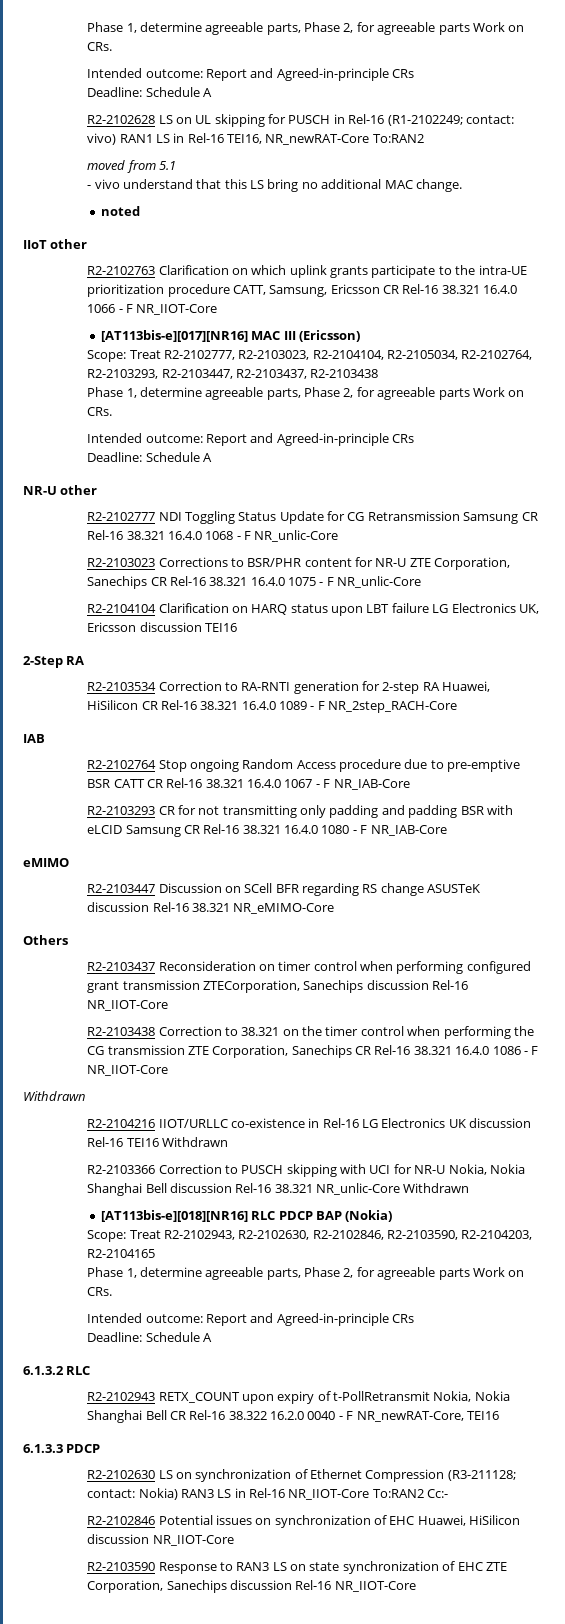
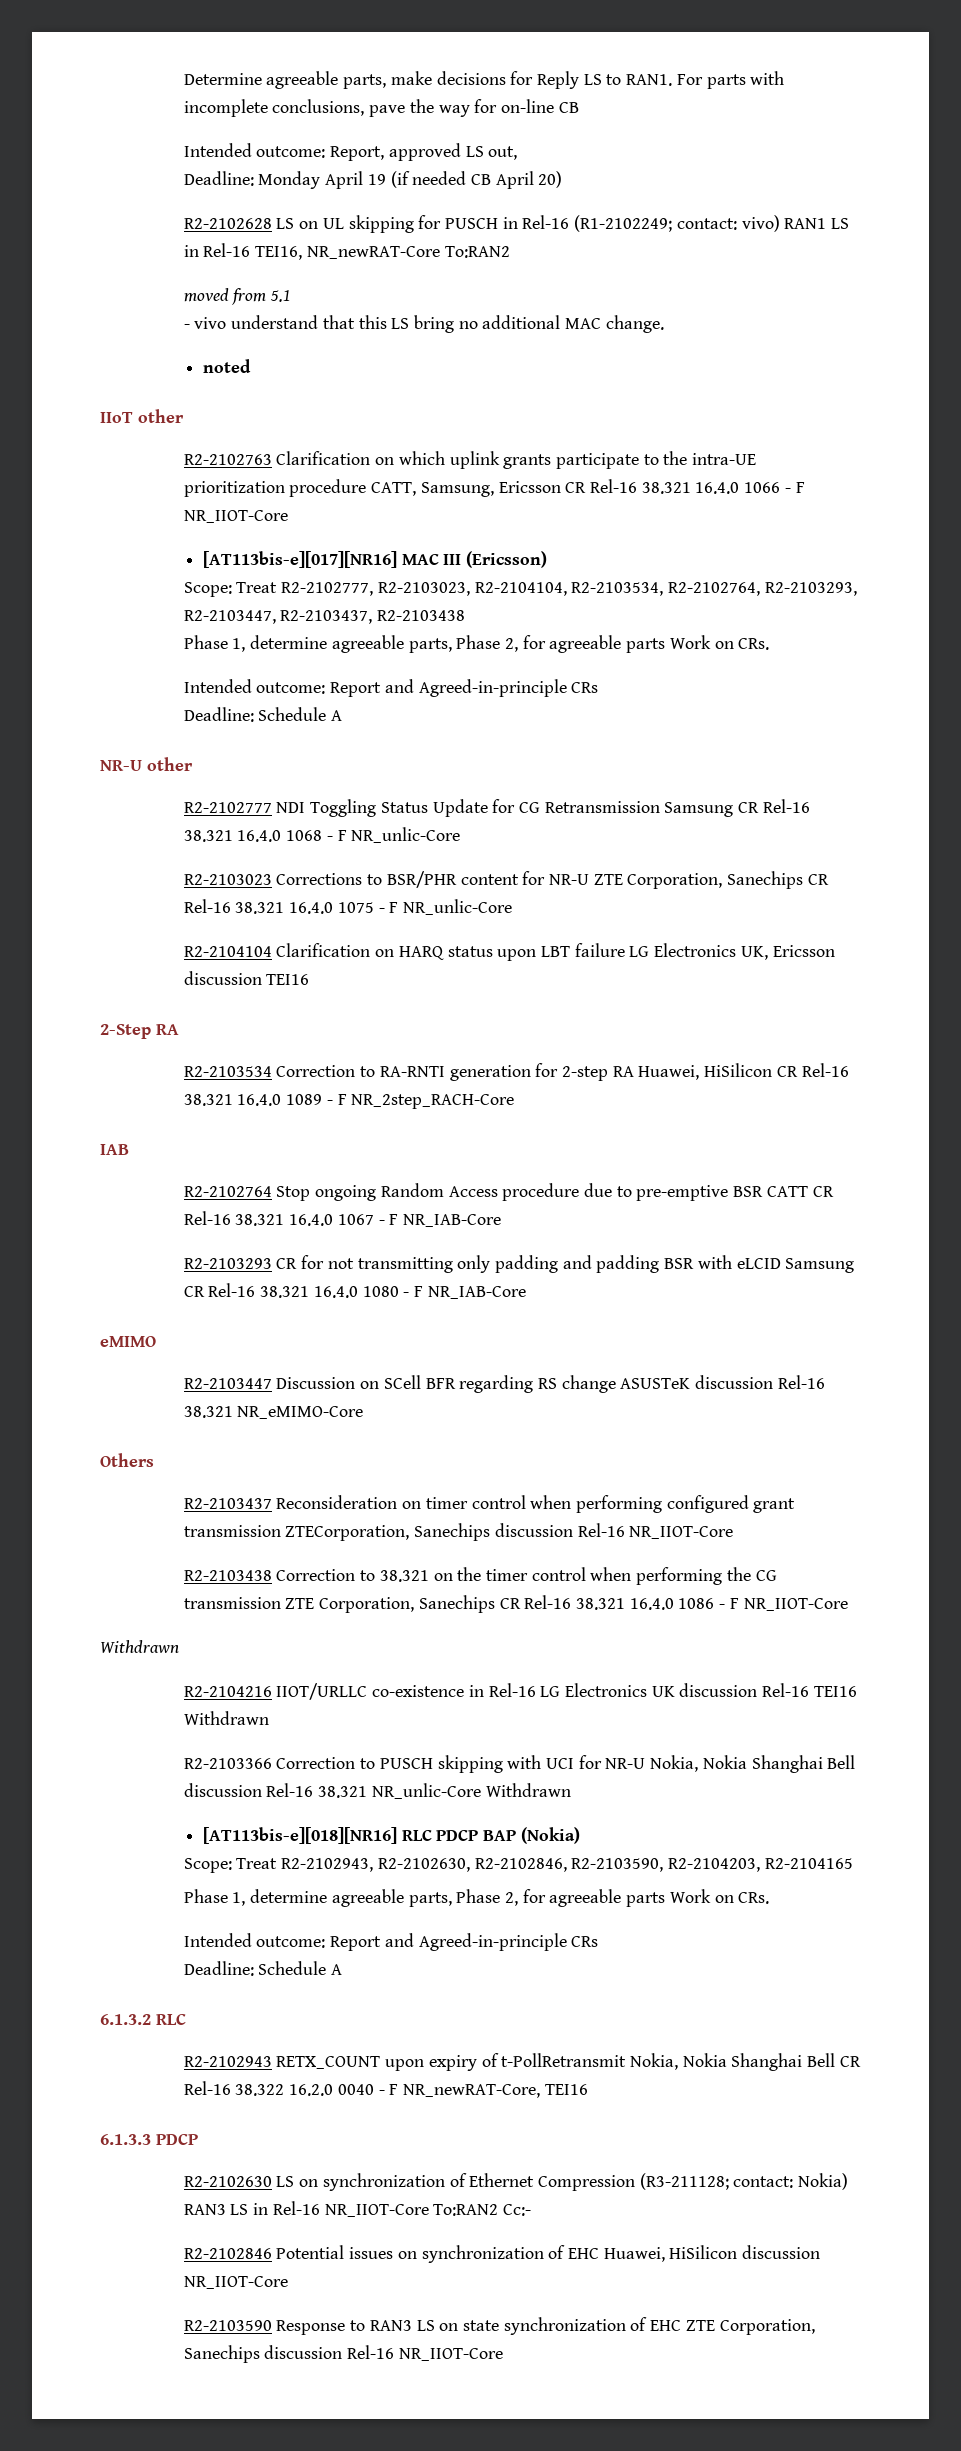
[87,22,525,35] [87,42,113,51] [87,68,415,81] [87,87,212,97] Phase 1, determine agreeable parts, Phase 2, for agreeable parts Work on CRs. // Intended outcome: Report and Agreed-in-principle CRs // Deadline: Schedule A -> [183,71,785,89] [183,99,579,117] [183,143,518,161] [183,171,563,189] Determine agreeable parts, make decisions for Reply LS to RAN1. For parts with incomplete conclusions, pave the way for on-line CB // Intended outcome: Report, approved LS out, // Deadline: Monday April 19 (if needed CB April 20)
[387,350,459,360] R2-2105034, -> [571,582,664,596] R2-2103534,

